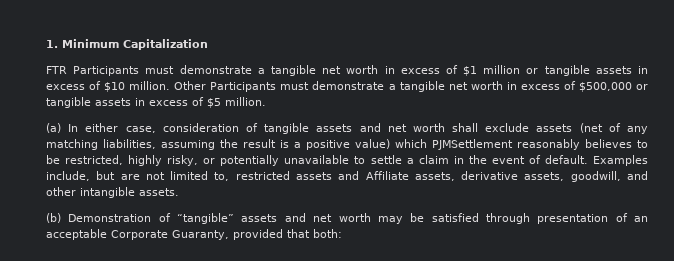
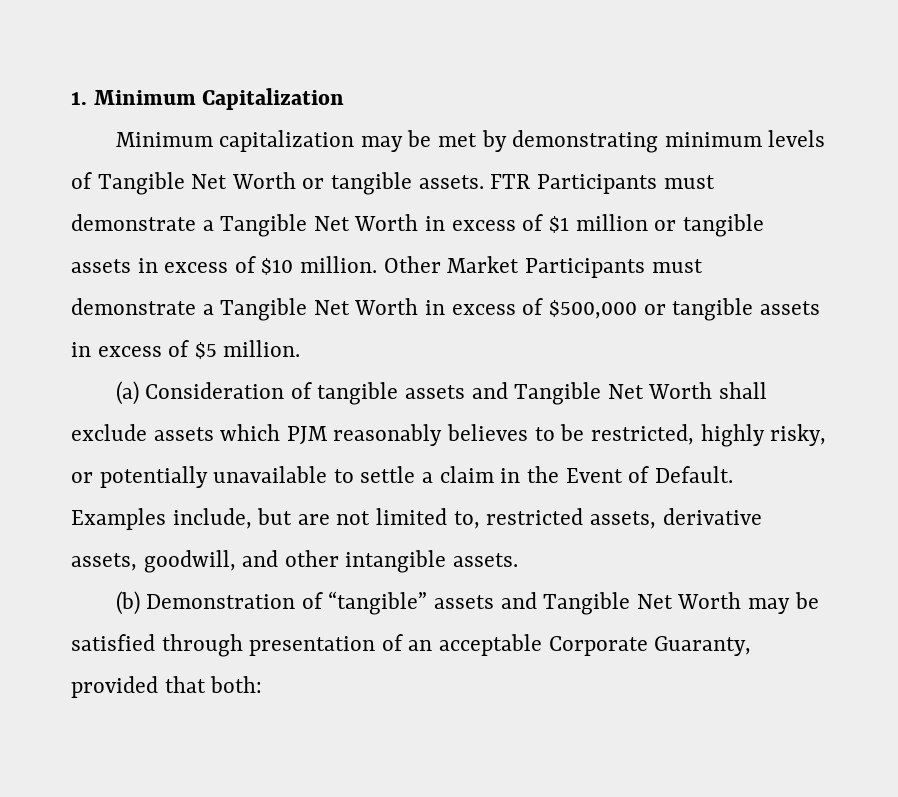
(208, 44) none -> [115,130,826,153] [71,172,484,195] Minimum capitalization may be met by demonstrating minimum levels of Tangible Net Worth or tangible assets.
[270,65,379,76] tangible net worth -> [220,214,419,237] Tangible Net Worth
[210,81,503,92] Participants must demonstrate a tangible net worth -> [447,256,703,278] [71,298,419,321] Market Participants must demonstrate a Tangible Net Worth
[68,123,648,134] [46,139,513,150] In either case, consideration of tangible assets and net worth shall exclude assets (net of any matching liabilities, assuming the result is a positive value) which PJMSettlement -> [145,382,768,405] [71,424,328,445] Consideration of tangible assets and Tangible Net Worth shall exclude assets which PJM
[491,155,588,164] event of default. -> [565,466,733,483] Event of Default.
[296,171,409,180] assets and Affiliate -> (584, 516) none
[313,213,371,222] net worth -> [543,592,742,615] Tangible Net Worth

